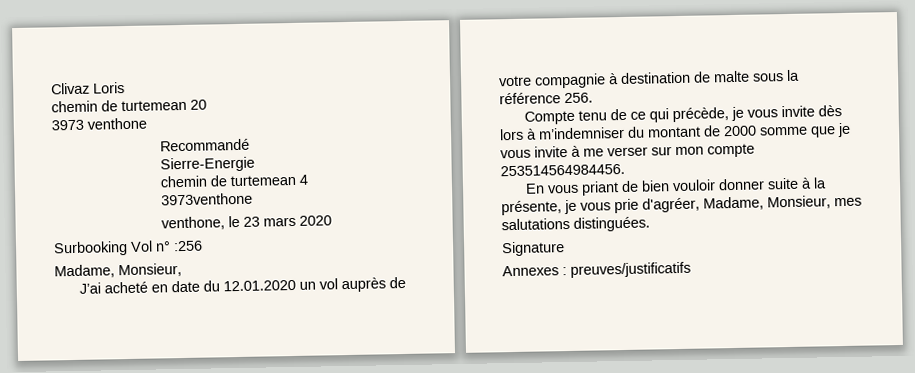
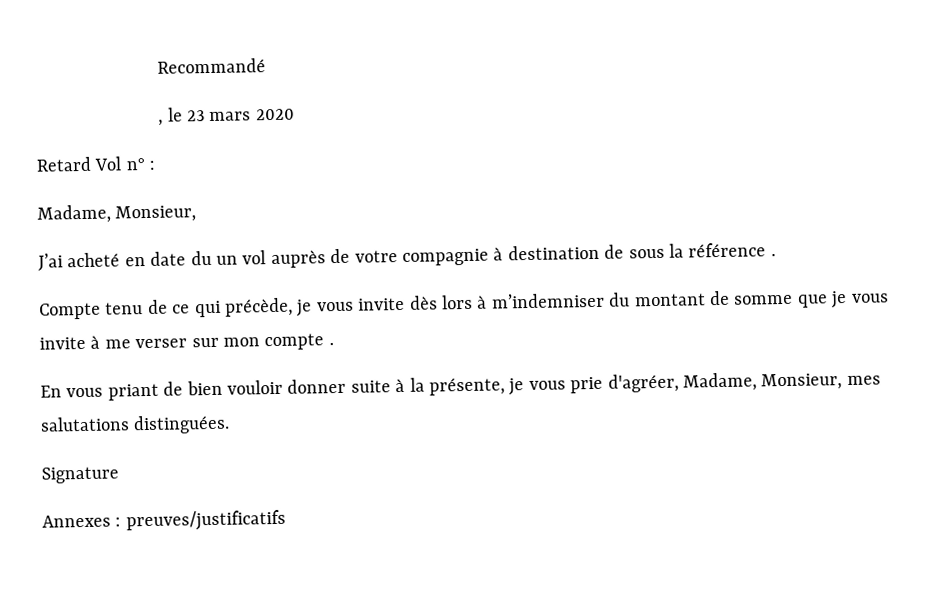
[51,82,125,95] [51,99,207,113] [51,117,147,131] [160,138,251,152] [160,156,256,173] [160,174,309,188] [161,192,254,206] [161,216,226,231] Clivaz Loris // chemin de turtemean 20 // 3973 venthone // Recommandé // Sierre-Energie // chemin de turtemean 4 // 3973venthone // venthone, -> [157,58,267,74] [158,119,164,126] Recommandé // ,
[53,241,128,257] Surbooking -> [36,156,92,172] Retard
[173,240,203,252] :256 -> [149,160,156,170] :
[222,279,296,292] 12.01.2020 -> (212, 258) none
[713,70,750,83] malte -> (625, 251) none
[564,92,593,104] 256. -> [770,253,776,257] .
[723,125,757,137] 2000 -> (730, 298) none
[500,163,625,177] 253514564984456. -> [328,342,334,346] .

